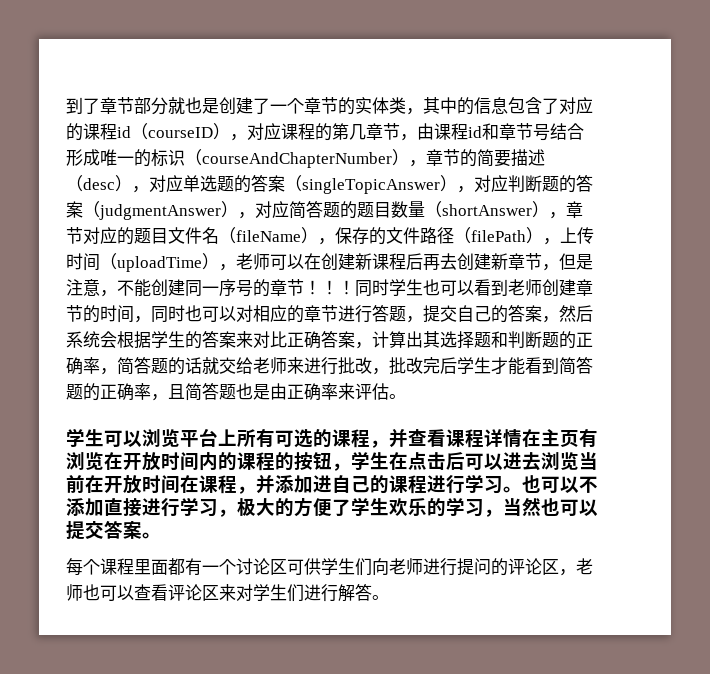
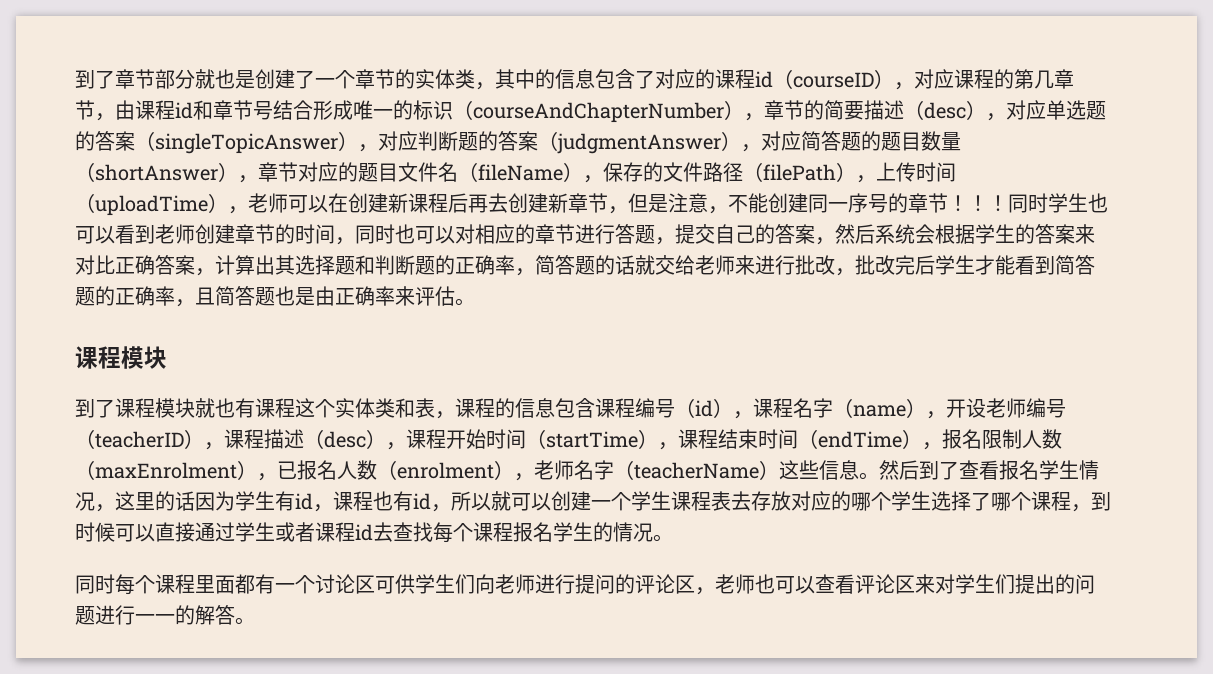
[66,428,598,448] [66,451,598,471] [66,474,598,494] [66,497,598,517] [66,520,161,540] 学生可以浏览平台上所有可选的课程，并查看课程详情在主页有浏览在开放时间内的课程的按钮，学生在点击后可以进去浏览当前在开放时间在课程，并添加进自己的课程进行学习。也可以不添加直接进行学习，极大的方便了学生欢乐的学习，当然也可以提交答案。 // -> [75,346,167,369] [75,398,1066,419] [75,429,1062,450] [75,460,1099,481] [75,491,1111,512] [75,522,673,543] [75,574,115,594] 课程模块 // 到了课程模块就也有课程这个实体类和表，课程的信息包含课程编号（id），课程名字（name），开设老师编号（teacherID），课程描述（desc），课程开始时间（startTime），课程结束时间（endTime），报名限制人数（maxEnrolment），已报名人数（enrolment），老师名字（teacherName）这些信息。然后到了查看报名学生情况，这里的话因为学生有id，课程也有id，所以就可以创建一个学生课程表去存放对应的哪个学生选择了哪个课程，到时候可以直接通过学生或者课程id去查找每个课程报名学生的情况。 // 同时
[304,584,338,602] 进行 -> [1015,574,1095,594] [75,605,195,625] 提出的问题进行一一的

